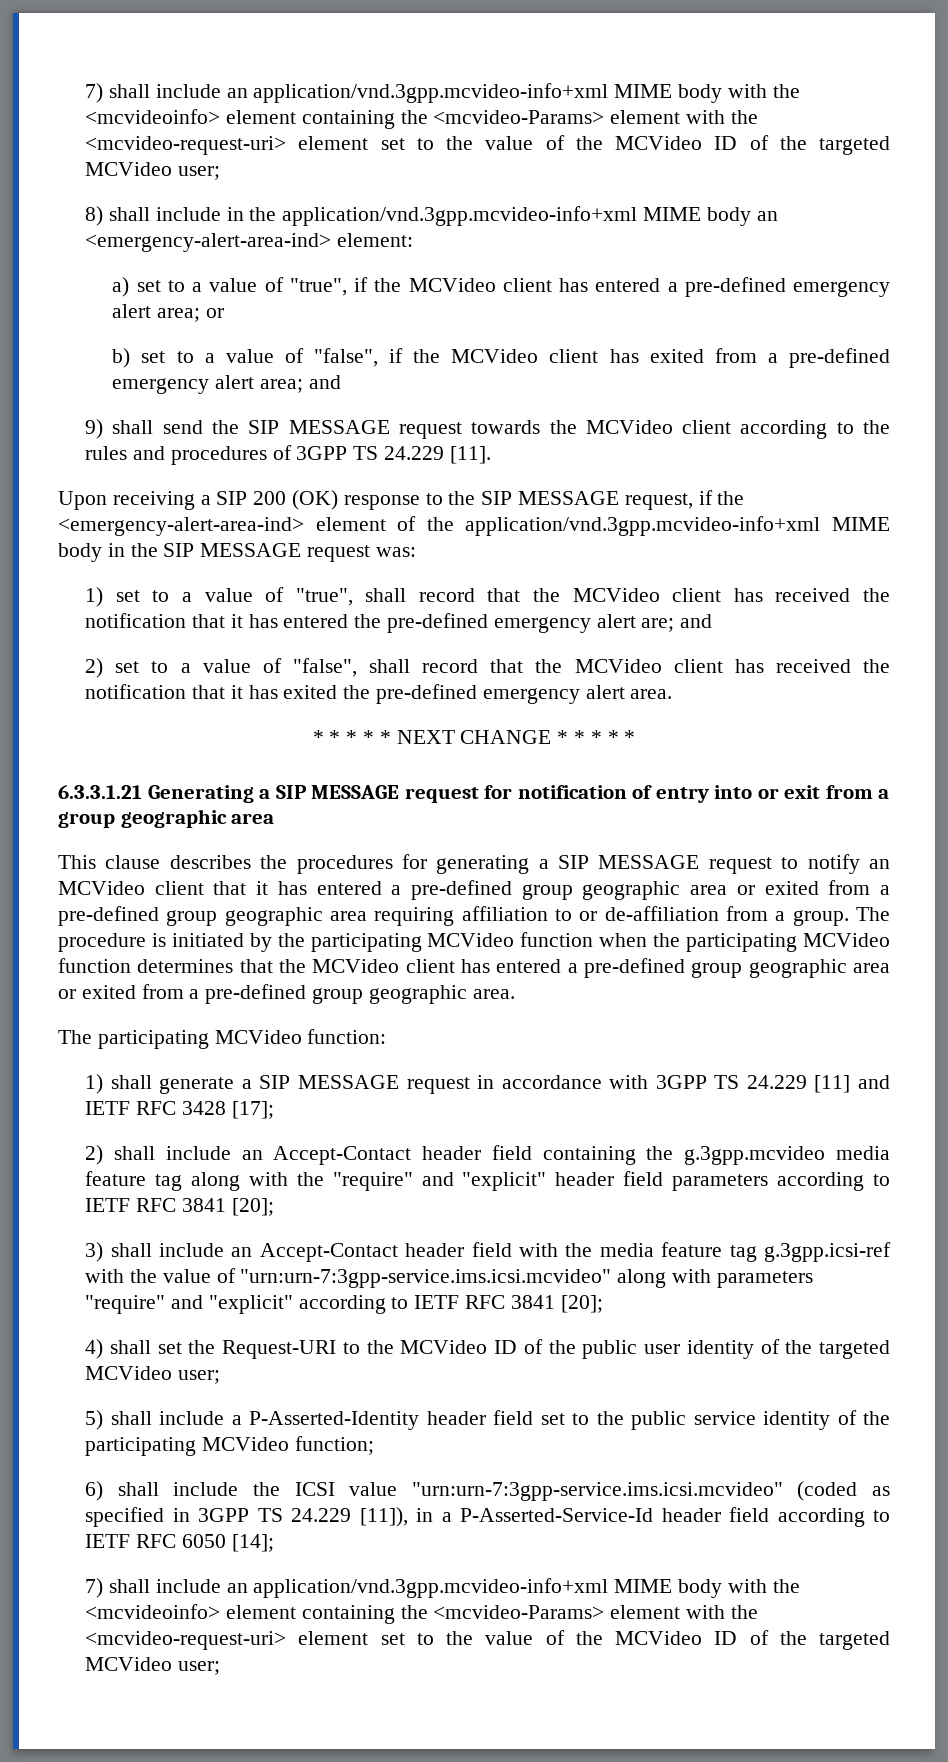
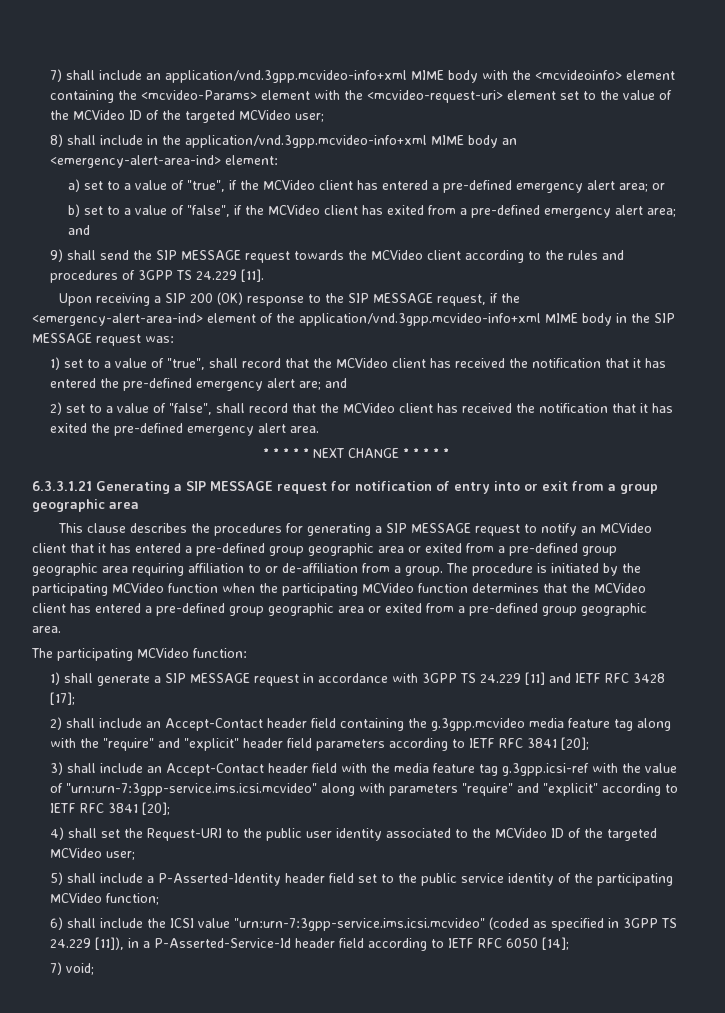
[400,1339,754,1359] MCVideo ID of the public user identity -> [266,828,565,841] public user identity associated to the MCVideo ID
[108,1578,800,1598] [85,1604,758,1624] [85,1630,890,1650] [85,1657,220,1675] shall include an application/vnd.3gpp.mcvideo-info+xml MIME body with the <mcvideoinfo> element containing the <mcvideo-Params> element with the <mcvideo-request-uri> element set to the value of the MCVideo ID of the targeted MCVideo user; -> [66,963,95,975] void;

